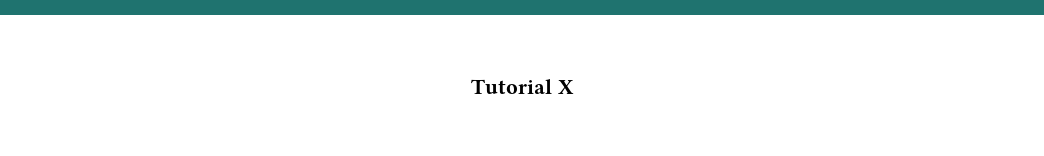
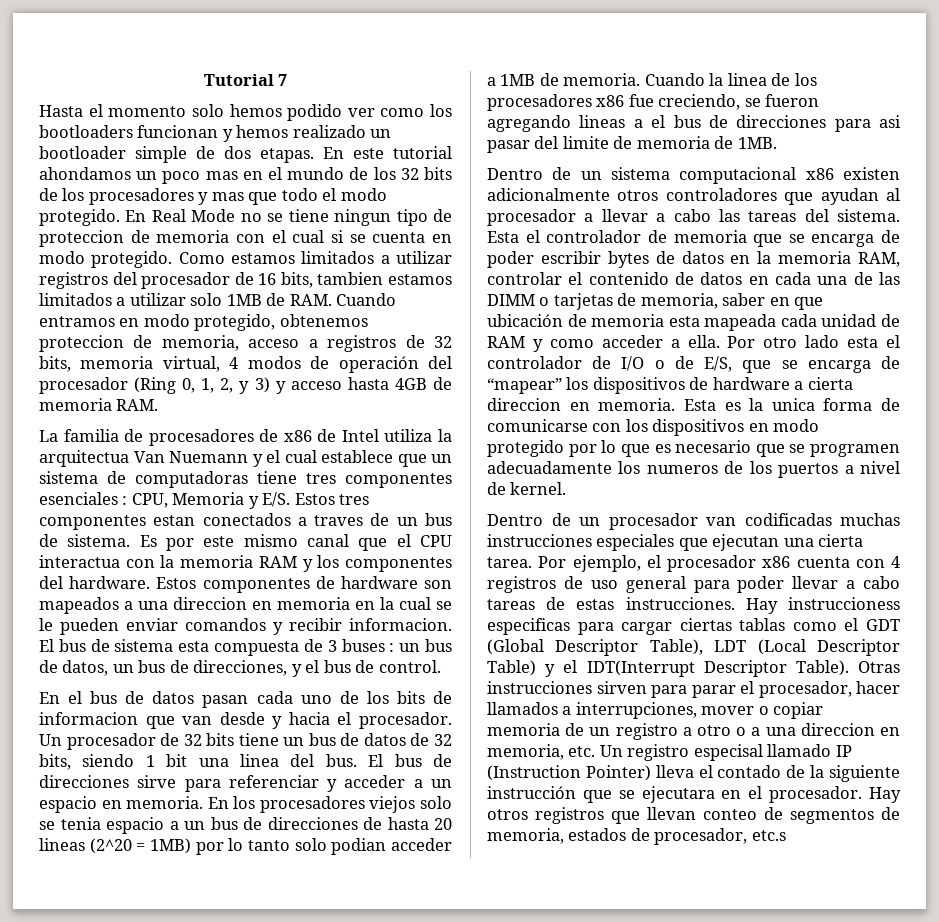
[557,80,574,94] X -> [278,74,288,86] [39,104,452,121] [39,125,392,142] [39,146,452,163] [39,167,452,184] [39,188,387,205] [39,209,453,226] [39,230,453,247] [39,251,452,268] [39,272,452,289] [39,293,397,306] [39,314,368,331] [39,335,453,352] [39,356,452,373] [39,377,452,394] [39,398,159,411] [39,429,452,446] [39,450,452,467] [39,471,452,488] [39,492,370,509] [39,513,452,530] [39,534,452,551] [39,555,453,572] [39,576,453,593] [39,597,452,614] [39,618,452,635] [39,639,452,656] [39,660,441,677] [39,691,452,708] [39,712,452,729] [39,733,453,750] [39,754,452,770] [39,775,452,792] [39,796,452,813] [39,817,452,834] [39,838,452,855] [487,73,817,86] [487,94,820,111] [487,115,901,132] [487,136,777,153] [487,167,900,184] [487,188,900,205] [487,209,900,226] [487,230,900,247] [487,251,900,268] [487,272,900,285] [487,293,824,310] [487,314,900,331] [487,335,900,352] [487,356,900,373] [487,377,853,394] [487,398,900,411] [487,419,820,436] [487,440,900,457] [487,461,900,478] [487,482,567,495] [487,513,900,530] [487,534,864,551] [487,555,900,572] [487,576,900,593] [487,597,900,614] [487,618,900,635] [487,639,900,656] [487,660,900,677] [487,681,900,698] [487,702,824,719] [487,723,900,740] [487,744,852,761] [487,765,900,782] [487,786,901,803] [487,807,900,824] [487,828,786,845] 7 // Hasta el momento solo hemos podido ver como los bootloaders funcionan y hemos realizado un bootloader simple de dos etapas. En este tutorial ahondamos un poco mas en el mundo de los 32 bits de los procesadores y mas que todo el modo protegido. En Real Mode no se tiene ningun tipo de proteccion de memoria con el cual si se cuenta en modo protegido. Como estamos limitados a utilizar registros del procesador de 16 bits, tambien estamos limitados a utilizar solo 1MB de RAM. Cuando entramos en modo protegido, obtenemos proteccion de memoria, acceso a registros de 32 bits, memoria virtual, 4 modos de operación del procesador (Ring 0, 1, 2, y 3) y acceso hasta 4GB de memoria RAM. // La familia de procesadores de x86 de Intel utiliza la arquitectua Van Nuemann y el cual establece que un sistema de computadoras tiene tres componentes esenciales : CPU, Memoria y E/S. Estos tres componentes estan conectados a traves de un bus de sistema. Es por este mismo canal que el CPU interactua con la memoria RAM y los componentes del hardware. Estos componentes de hardware son mapeados a una direccion en memoria en la cual se le pueden enviar comandos y recibir informacion. El bus de sistema esta compuesta de 3 buses : un bus de datos, un bus de direcciones, y el bus de control. // En el bus de datos pasan cada uno de los bits de informacion que van desde y hacia el procesador. Un procesador de 32 bits tiene un bus de datos de 32 bits, siendo 1 bit una linea del bus. El bus de direcciones sirve para referenciar y acceder a un espacio en memoria. En los procesadores viejos solo se tenia espacio a un bus de direcciones de hasta 20 lineas (2^20 = 1MB) por lo tanto solo podian acceder a 1MB de memoria. Cuando la linea de los procesadores x86 fue creciendo, se fueron agregando lineas a el bus de direcciones para asi pasar del limite de memoria de 1MB. // Dentro de un sistema computacional x86 existen adicionalmente otros controladores que ayudan al procesador a llevar a cabo las tareas del sistema. Esta el controlador de memoria que se encarga de poder escribir bytes de datos en la memoria RAM, controlar el contenido de datos en cada una de las DIMM o tarjetas de memoria, saber en que ubicación de memoria esta mapeada cada unidad de RAM y como acceder a ella. Por otro lado esta el controlador de I/O o de E/S, que se encarga de “mapear” los dispositivos de hardware a cierta direccion en memoria. Esta es la unica forma de comunicarse con los dispositivos en modo protegido por lo que es necesario que se programen adecuadamente los numeros de los puertos a nivel de kernel. // Dentro de un procesador van codificadas muchas instrucciones especiales que ejecutan una cierta tarea. Por ejemplo, el procesador x86 cuenta con 4 registros de uso general para poder llevar a cabo tareas de estas instrucciones. Hay instruccioness especificas para cargar ciertas tablas como el GDT (Global Descriptor Table), LDT (Local Descriptor Table) y el IDT(Interrupt Descriptor Table). Otras instrucciones sirven para parar el procesador, hacer llamados a interrupciones, mover o copiar memoria de un registro a otro o a una direccion en memoria, etc. Un registro especisal llamado IP (Instruction Pointer) lleva el contado de la siguiente instrucción que se ejecutara en el procesador. Hay otros registros que llevan conteo de segmentos de memoria, estados de procesador, etc.s

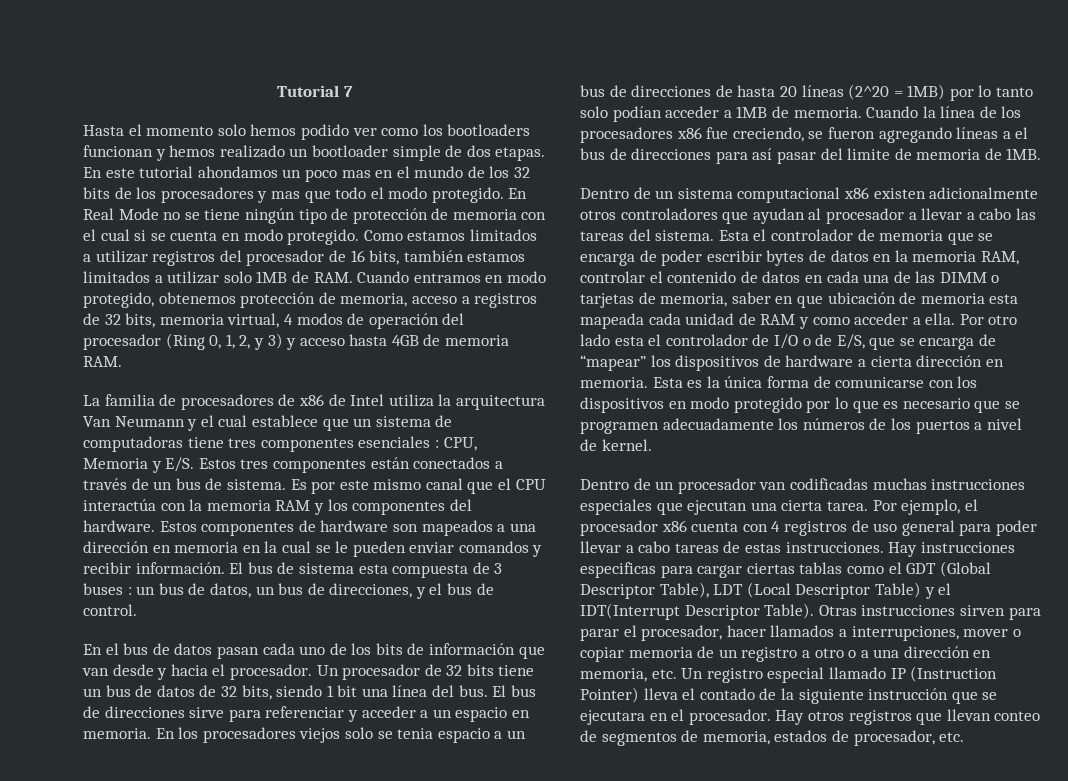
[334,209,392,226] ningun -> [244,208,295,224] ningún
[39,230,124,247] proteccion -> [352,208,428,224] protección
[317,272,384,285] tambien -> [403,250,464,262] también
[39,335,124,352] proteccion -> [240,292,316,308] protección
[39,450,248,467] arquitectua Van Nuemann -> [455,395,545,410] [83,416,185,427] arquitectura Van Neumann
[153,515,196,526] estan -> [370,457,410,469] están
[314,515,364,526] traves -> [83,478,127,490] través
[39,555,120,568] interactua -> [83,499,156,511] interactúa
[173,597,247,610] direccion -> [83,541,149,553] dirección
[349,618,452,631] informacion. -> [135,562,225,574] información.
[39,712,138,725] informacion -> [429,643,516,655] información
[240,754,279,767] linea -> [392,685,428,697] línea
[39,838,85,851] lineas -> [801,85,844,97] líneas
[331,838,387,855] podian -> [612,106,662,122] podían
[727,73,767,86] linea -> [940,106,976,118] línea
[579,115,626,128] lineas -> [956,127,999,139] líneas
[879,115,901,128] asi -> [752,148,773,160] así
[487,398,561,411] direccion -> [916,355,983,367] dirección
[771,398,815,411] unica -> [724,376,763,388] única
[646,465,718,474] numeros -> [802,418,865,430] números
[788,597,900,610] instruccioness -> [920,542,1015,553] instrucciones
[800,723,875,736] direccion -> [903,646,970,658] dirección
[693,744,763,761] especisal -> [767,667,825,683] especial
[751,830,786,841] etc.s -> [939,732,965,742] etc.

